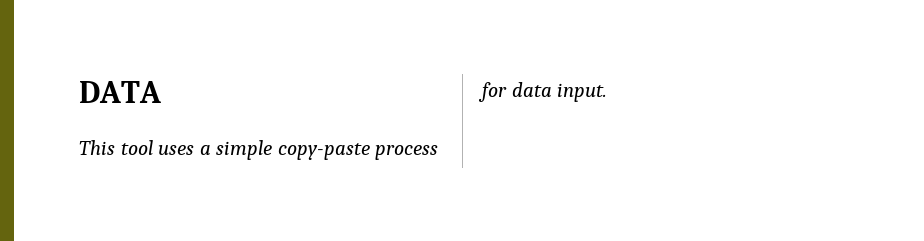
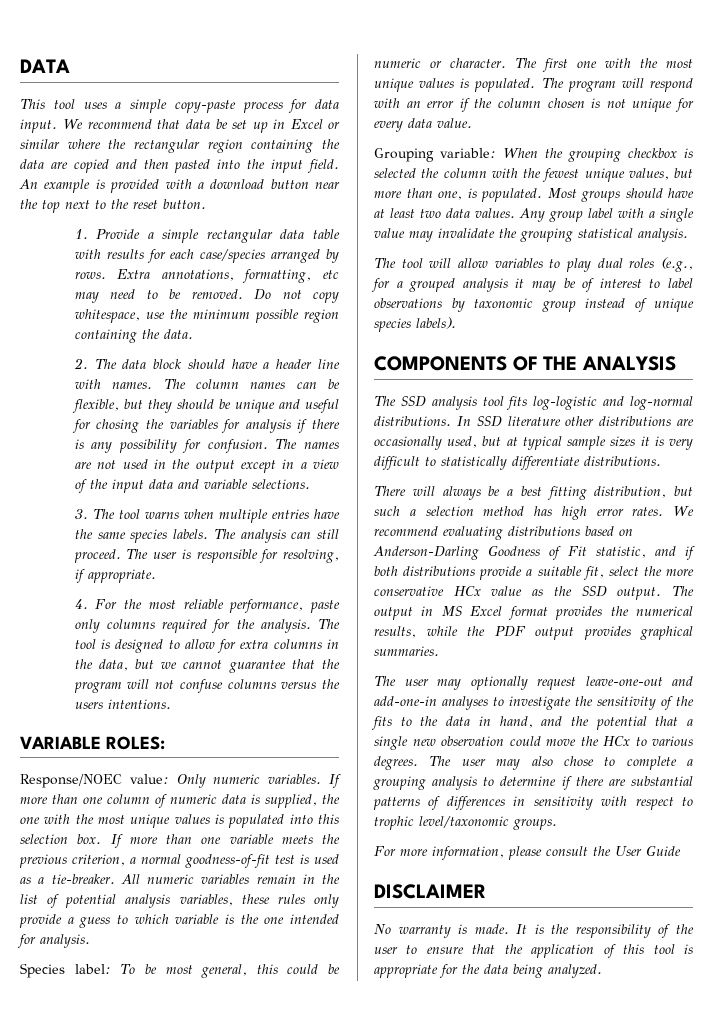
(608, 92) none -> [62,119,340,133] [20,139,340,153] [20,159,339,173] [19,179,340,193] [20,199,206,213] [74,229,340,243] [74,249,339,263] [74,269,340,283] [74,289,340,303] [74,309,339,323] [74,329,193,343] [73,358,340,369] [74,379,340,389] [71,399,339,413] [71,419,340,433] [74,439,340,453] [74,459,339,473] [74,479,310,493] [74,509,340,523] [74,529,339,543] [73,549,339,563] [74,569,156,583] [74,599,340,613] [74,619,341,633] [74,639,339,653] [74,659,340,673] [73,679,341,693] [74,699,171,709] [20,736,165,750] [20,774,342,788] [20,794,340,808] [20,814,339,828] [20,834,340,848] [19,854,339,868] [20,874,340,884] [20,894,339,908] [19,914,339,928] [17,934,90,948] [20,963,340,978] [374,58,693,72] [374,78,693,92] [374,98,694,112] [374,118,472,132] [374,148,693,162] [374,168,693,182] [374,188,694,202] [374,208,694,222] [374,228,688,242] [374,257,693,272] [371,278,693,292] [374,298,694,312] [374,317,456,332] [374,356,676,371] [374,396,693,410] [374,416,694,427] [374,436,693,450] [374,456,661,470] [374,486,693,500] [374,506,695,520] [374,526,633,540] [373,546,695,560] [374,566,694,580] [374,586,694,600] [374,606,693,620] [374,626,693,640] [374,646,439,656] [374,676,693,690] [374,696,694,710] [371,716,693,730] [374,736,693,750] [374,756,693,770] [373,776,693,790] [373,796,693,810] [374,816,557,830] [374,846,681,860] [374,884,486,899] [374,924,694,938] [374,944,693,958] [374,964,602,978] We recommend that data be set up in Excel or similar where the rectangular region containing the data are copied and then pasted into the input field. An example is provided with a download button near the top next to the reset button. // 1. Provide a simple rectangular data table with results for each case/species arranged by rows. Extra annotations, formatting, etc may need to be removed. Do not copy whitespace, use the minimum possible region containing the data. // 2. The data block should have a header line with names. The column names can be flexible, but they should be unique and useful for chosing the variables for analysis if there is any possibility for confusion. The names are not used in the output except in a view of the input data and variable selections. // 3. The tool warns when multiple entries have the same species labels. The analysis can still proceed. The user is responsible for resolving, if appropriate. // 4. For the most reliable performance, paste only columns required for the analysis. The tool is designed to allow for extra columns in the data, but we cannot guarantee that the program will not confuse columns versus the users intentions. // VARIABLE ROLES: // Response/NOEC value: Only numeric variables. If more than one column of numeric data is supplied, the one with the most unique values is populated into this selection box. If more than one variable meets the previous criterion, a normal goodness-of-fit test is used as a tie-breaker. All numeric variables remain in the list of potential analysis variables, these rules only provide a guess to which variable is the one intended for analysis. // Species label: To be most general, this could be numeric or character. The first one with the most unique values is populated. The program will respond with an error if the column chosen is not unique for every data value. // Grouping variable: When the grouping checkbox is selected the column with the fewest unique values, but more than one, is populated. Most groups should have at least two data values. Any group label with a single value may invalidate the grouping statistical analysis. // The tool will allow variables to play dual roles (e.g., for a grouped analysis it may be of interest to label observations by taxonomic group instead of unique species labels). // COMPONENTS OF THE ANALYSIS // The SSD analysis tool fits log-logistic and log-normal distributions. In SSD literature other distributions are occasionally used, but at typical sample sizes it is very difficult to statistically differentiate distributions. // There will always be a best fitting distribution, but such a selection method has high error rates. We recommend evaluating distributions based on Anderson-Darling Goodness of Fit statistic, and if both distributions provide a suitable fit, select the more conservative HCx value as the SSD output. The output in MS Excel format provides the numerical results, while the PDF output provides graphical summaries. // The user may optionally request leave-one-out and add-one-in analyses to investigate the sensitivity of the fits to the data in hand, and the potential that a single new observation could move the HCx to various degrees. The user may also chose to complete a grouping analysis to determine if there are substantial patterns of differences in sensitivity with respect to trophic level/taxonomic groups. // For more information, please consult the User Guide // DISCLAIMER // No warranty is made. It is the responsibility of the user to ensure that the application of this tool is appropriate for the data being analyzed.

